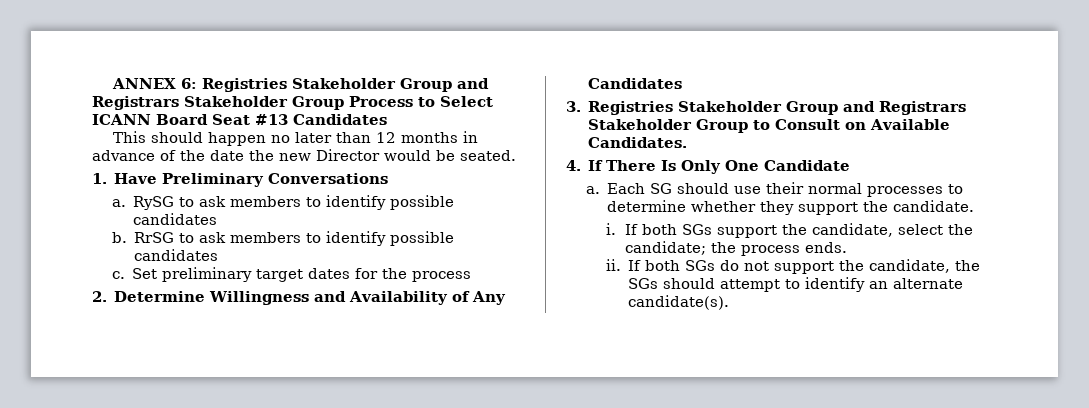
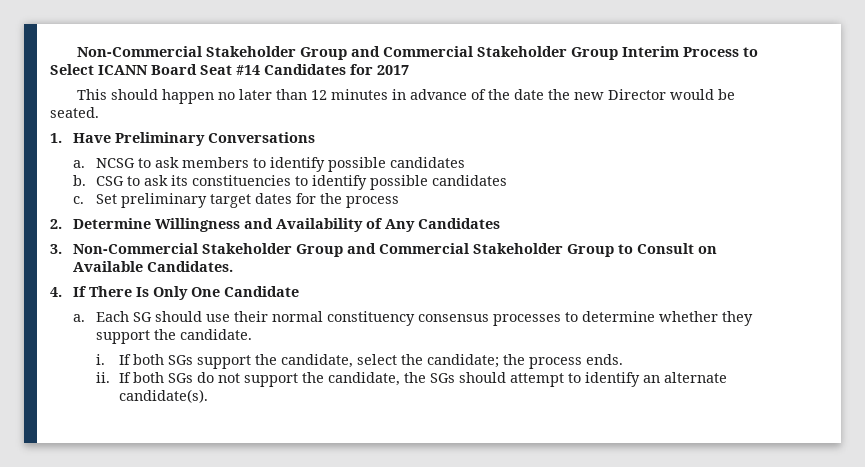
[112,78,490,92] [92,96,344,110] ANNEX 6: Registries Stakeholder Group and Registrars Stakeholder Group -> [76,46,679,60] Non-Commercial Stakeholder Group and Commercial Stakeholder Group Interim
[255,114,387,125] #13 Candidates -> [236,64,409,75] #14 Candidates for 2017
[401,132,459,143] months -> [330,89,388,100] minutes
[133,196,175,210] RySG -> [95,158,135,168] NCSG
[134,232,302,243] RrSG to ask members -> [95,175,291,186] CSG to ask its constituencies
[588,101,967,115] Registries Stakeholder Group and Registrars -> [72,243,469,257] Non-Commercial Stakeholder Group and Commercial
(863, 188) none -> [326,311,489,326] constituency consensus

